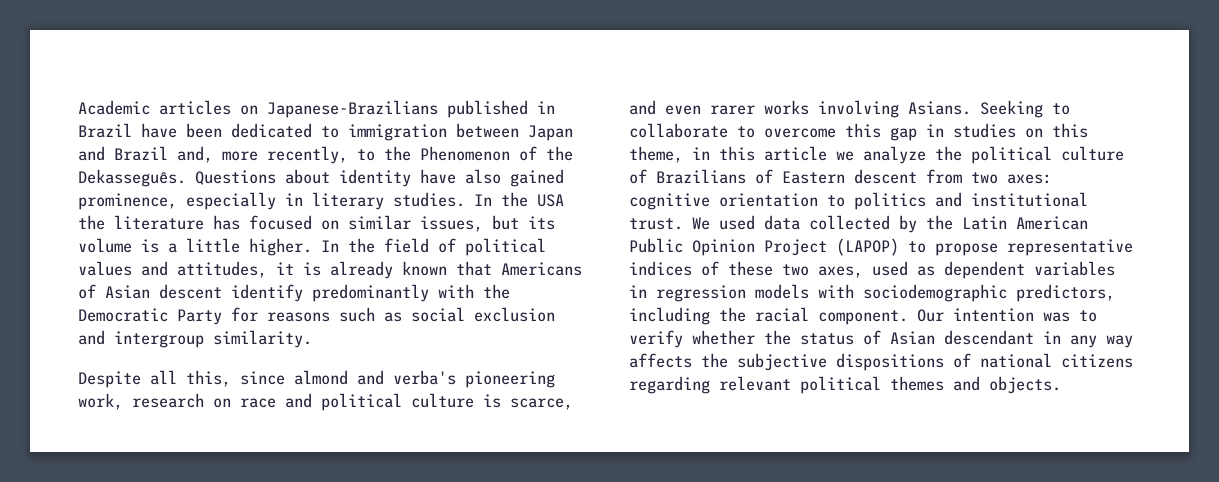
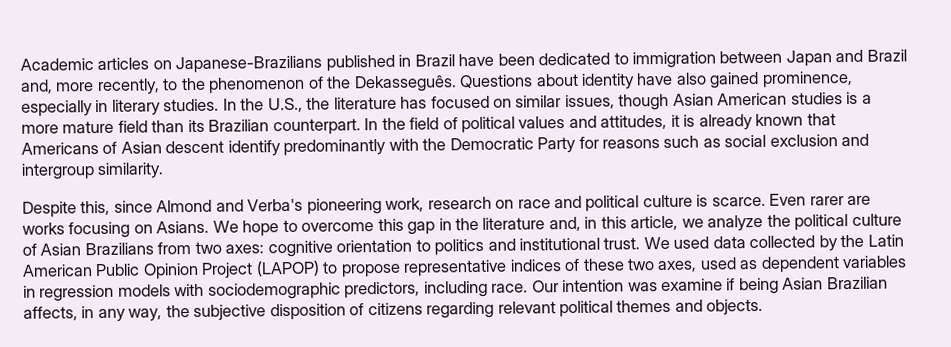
[420,146,510,161] Phenomenon -> [208,76,306,94] phenomenon
[537,194,564,207] USA -> [267,97,303,113] U.S.,
[492,215,555,230] [78,238,312,256] but its volume is a little higher. -> [618,91,872,111] [21,118,361,136] though Asian American studies is a more mature field than its Brazilian counterpart.
[150,370,177,385] all -> (77, 209) none
[294,370,456,385] almond and verba's -> [156,198,304,213] Almond and Verba's
[510,398,573,410] [629,100,1070,118] [629,123,728,138] scarce, and even rarer works involving Asians. Seeking to collaborate -> [711,193,872,207] [22,220,280,239] scarce. Even rarer are works focusing on Asians. We hope
[953,123,1088,138] [629,146,683,163] studies on this theme, -> [455,216,581,232] the literature and,
[764,146,827,161] article -> [630,215,679,231] article,
[656,169,917,184] Brazilians of Eastern descent -> [40,242,154,256] Asian Brazilians
[719,307,1097,325] [629,330,1133,348] [629,353,1052,371] the racial component. Our intention was to verify whether the status of Asian descendant in any way affects the subjective dispositions of national -> [491,276,888,295] [23,303,365,323] race. Our intention was examine if being Asian Brazilian affects, in any way, the subjective disposition of

